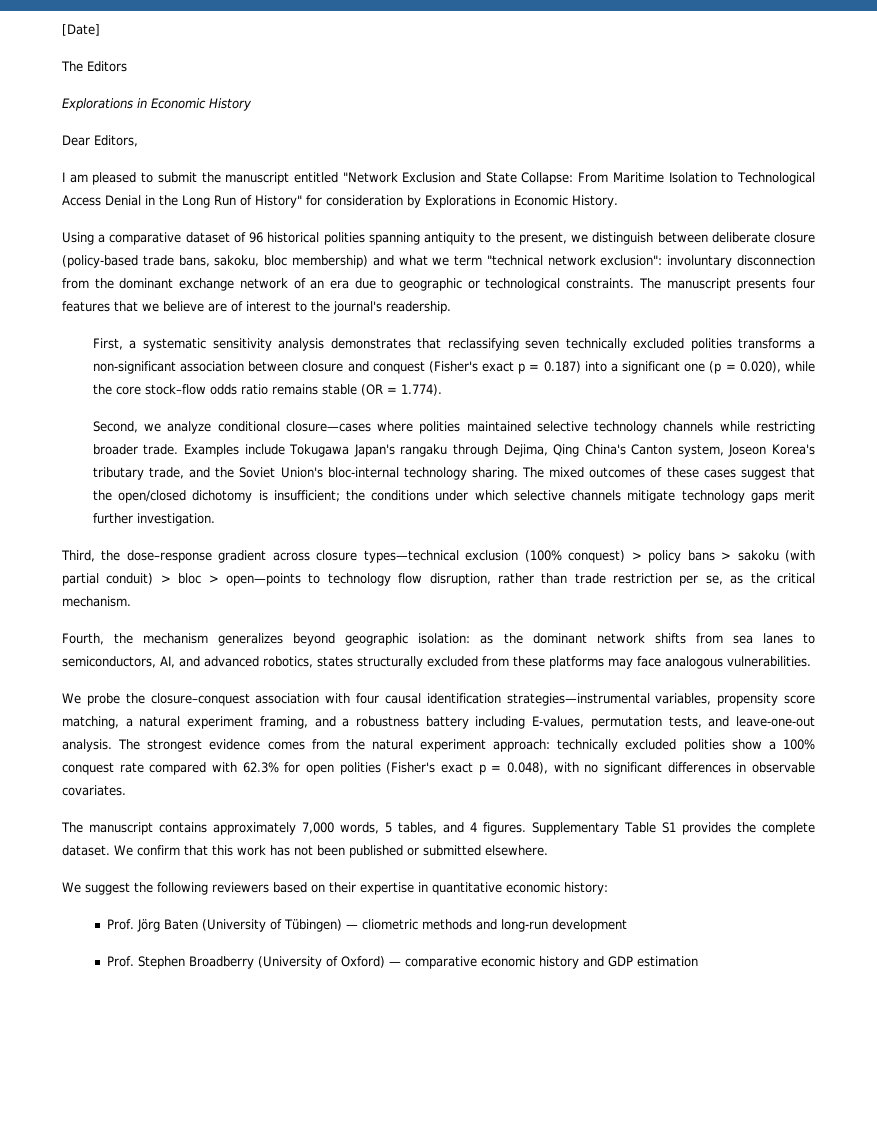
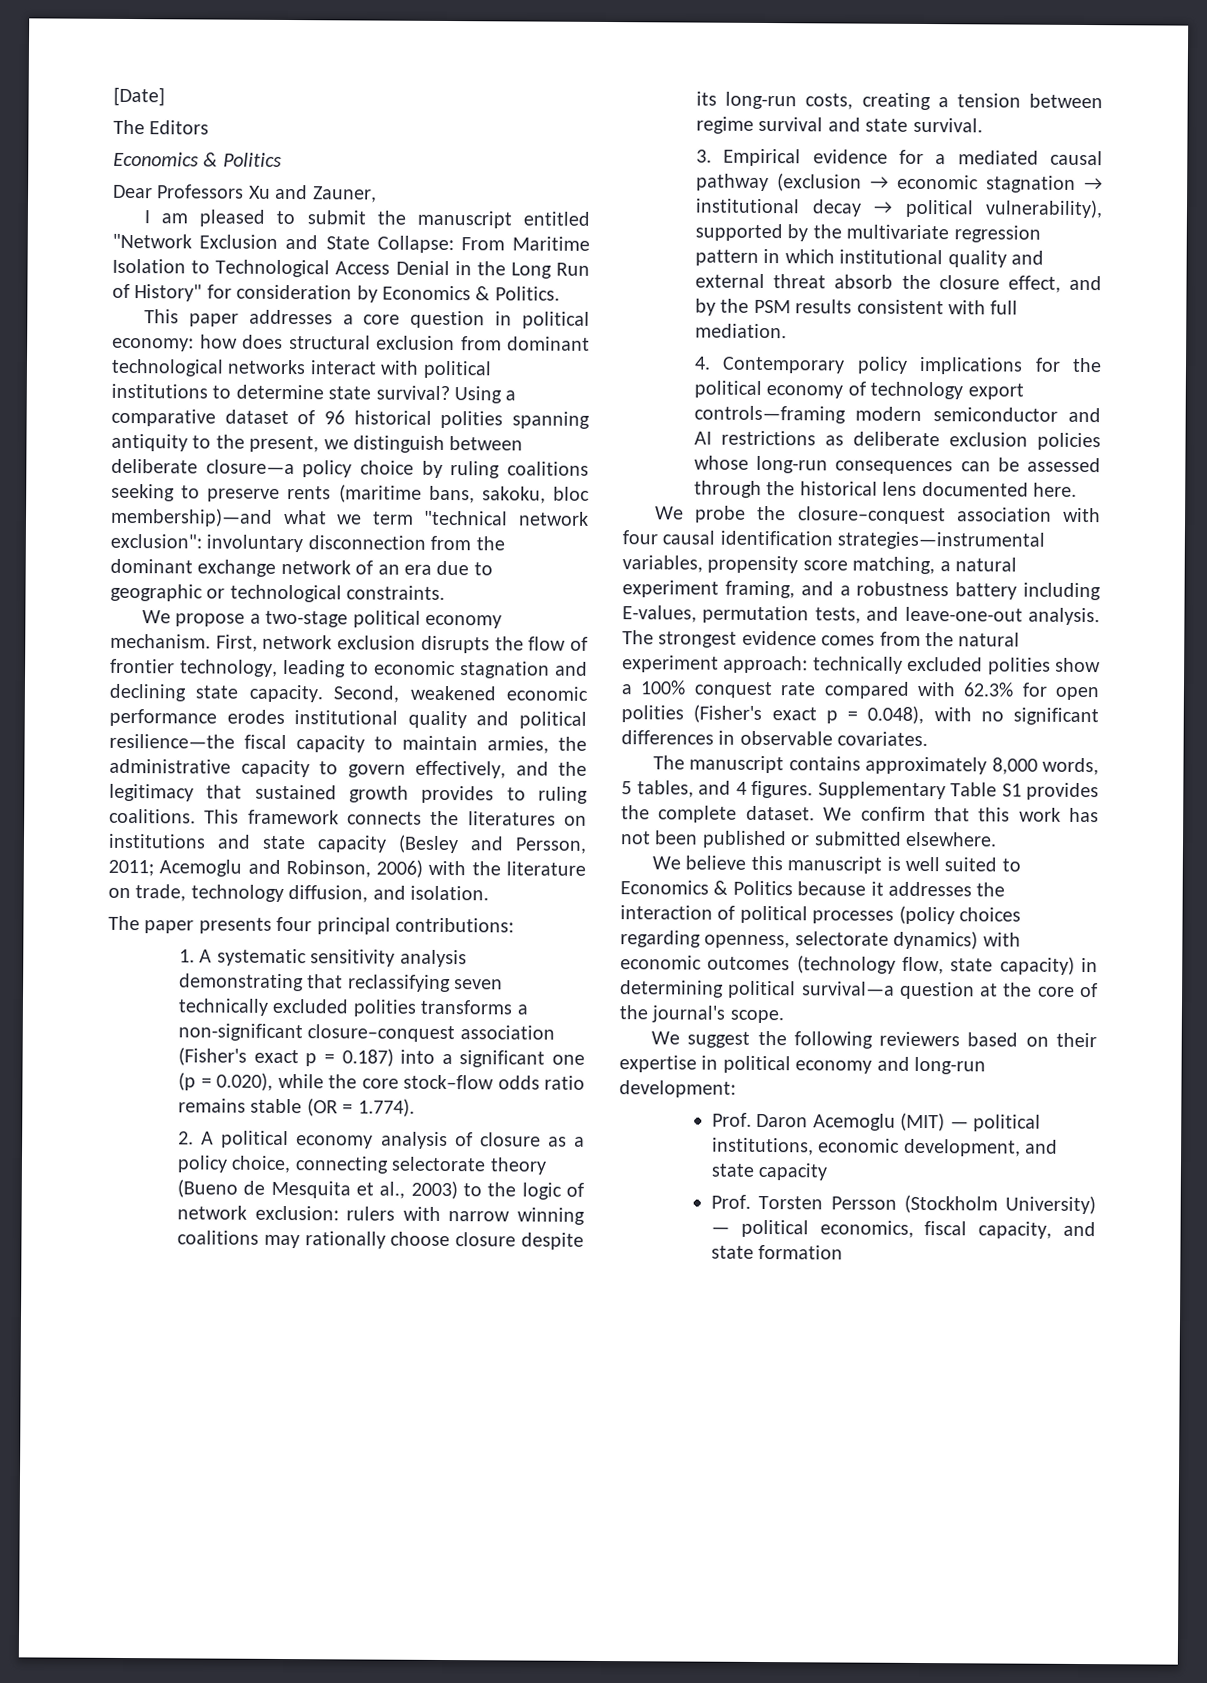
[62,98,252,111] [62,135,138,147] Explorations in Economic History // Dear Editors, -> [113,151,282,167] [113,184,377,203] Economics & Politics // Dear Professors Xu and Zauner,
[425,195,618,208] Explorations in Economic History. // -> [382,285,560,301] [143,309,590,329] [112,334,590,352] [111,358,492,379] [111,383,450,401] Economics & Politics. // This paper addresses a core question in political economy: how does structural exclusion from dominant technological networks interact with political institutions to determine state survival?
[774,232,816,243] [62,255,174,268] closure (policy-based trade -> [205,459,590,479] [111,483,422,503] closure—a policy choice by ruling coalitions seeking to preserve rents (maritime
[291,255,394,268] membership) and -> [110,507,273,527] membership)—and
[638,278,815,291] [62,301,451,314] [92,338,137,350] The manuscript presents four features that we believe are of interest to the journal's readership. // First, a -> [141,610,502,629] [110,633,588,654] [110,658,588,679] [109,683,588,703] [109,708,587,729] [109,733,587,754] [109,758,587,779] [109,783,588,804] [109,808,587,826] [108,833,587,854] [108,859,586,878] [108,884,489,903] [108,915,514,935] [179,949,213,963] // We propose a two-stage political economy mechanism. First, network exclusion disrupts the flow of frontier technology, leading to economic stagnation and declining state capacity. Second, weakened economic performance erodes institutional quality and political resilience—the fiscal capacity to maintain armies, the administrative capacity to govern effectively, and the legitimacy that sustained growth provides to ruling coalitions. This framework connects the literatures on institutions and state capacity (Besley and Persson, 2011; Acemoglu and Robinson, 2006) with the literature on trade, technology diffusion, and isolation. // The paper presents four principal contributions: // 1. A
[330,338,411,349] demonstrates -> [179,973,305,992] demonstrating
[180,361,425,374] association between closure and conquest -> [307,1024,555,1043] closure–conquest association
[92,421,815,434] [92,444,816,457] [92,467,816,480] [92,490,815,503] [92,513,215,526] [61,550,816,563] [62,573,816,586] [62,596,131,607] [62,633,816,646] [62,656,811,669] Second, we analyze conditional closure—cases where polities maintained selective technology channels while restricting broader trade. Examples include Tokugawa Japan's rangaku through Dejima, Qing China's Canton system, Joseon Korea's tributary trade, and the Soviet Union's bloc-internal technology sharing. The mixed outcomes of these cases suggest that the open/closed dichotomy is insufficient; the conditions under which selective channels mitigate technology gaps merit further investigation. // Third, the dose–response gradient across closure types—technical exclusion (100% conquest) > policy bans > sakoku (with partial conduit) > bloc > open—points to technology flow disruption, rather than trade restriction per se, as the critical mechanism. // Fourth, the mechanism generalizes beyond geographic isolation: as the dominant network shifts from sea lanes to semiconductors, AI, and advanced robotics, states structurally excluded from these platforms may face analogous vulnerabilities. -> [178,1130,585,1150] [177,1155,547,1175] [177,1179,584,1200] [177,1205,585,1225] [177,1230,584,1250] [696,91,1103,111] [696,116,983,134] [696,148,1103,167] [696,173,1103,193] [695,198,1103,219] [695,223,1041,243] [695,248,1045,268] [695,273,1102,293] [695,298,1019,316] [695,323,788,339] [694,356,1102,375] [694,380,1024,400] [694,405,1101,424] [694,430,1101,451] [694,455,1101,475] [694,480,1078,498] 2. A political economy analysis of closure as a policy choice, connecting selectorate theory (Bueno de Mesquita et al., 2003) to the logic of network exclusion: rulers with narrow winning coalitions may rationally choose closure despite its long-run costs, creating a tension between regime survival and state survival. // 3. Empirical evidence for a mediated causal pathway (exclusion → economic stagnation → institutional decay → political vulnerability), supported by the multivariate regression pattern in which institutional quality and external threat absorb the closure effect, and by the PSM results consistent with full mediation. // 4. Contemporary policy implications for the political economy of technology export controls—framing modern semiconductor and AI restrictions as deliberate exclusion policies whose long-run consequences can be assessed through the historical lens documented here.
[302,822,335,834] 7,000 -> [991,757,1038,775] 8,000
(548, 850) none -> [651,855,1021,874] [620,880,1006,897] [620,905,1021,925] [620,930,1021,950] [620,955,1098,975] [620,980,1098,1000] [619,1005,784,1024] // We believe this manuscript is well suited to Economics & Politics because it addresses the interaction of political processes (policy choices regarding openness, selectorate dynamics) with economic outcomes (technology flow, state capacity) in determining political survival—a question at the core of the journal's scope.
[432,882,608,895] [107,919,628,932] [107,956,699,969] quantitative economic history: // Prof. Jörg Baten (University of Tübingen) — cliometric methods and long-run development // Prof. Stephen Broadberry (University of Oxford) — comparative economic history and GDP estimation -> [722,1055,986,1075] [619,1080,736,1098] [712,1112,1042,1132] [712,1137,1059,1157] [711,1162,828,1181] [711,1194,1096,1215] [711,1219,1096,1239] [711,1244,844,1260] political economy and long-run development: // Prof. Daron Acemoglu (MIT) — political institutions, economic development, and state capacity // Prof. Torsten Persson (Stockholm University) — political economics, fiscal capacity, and state formation

